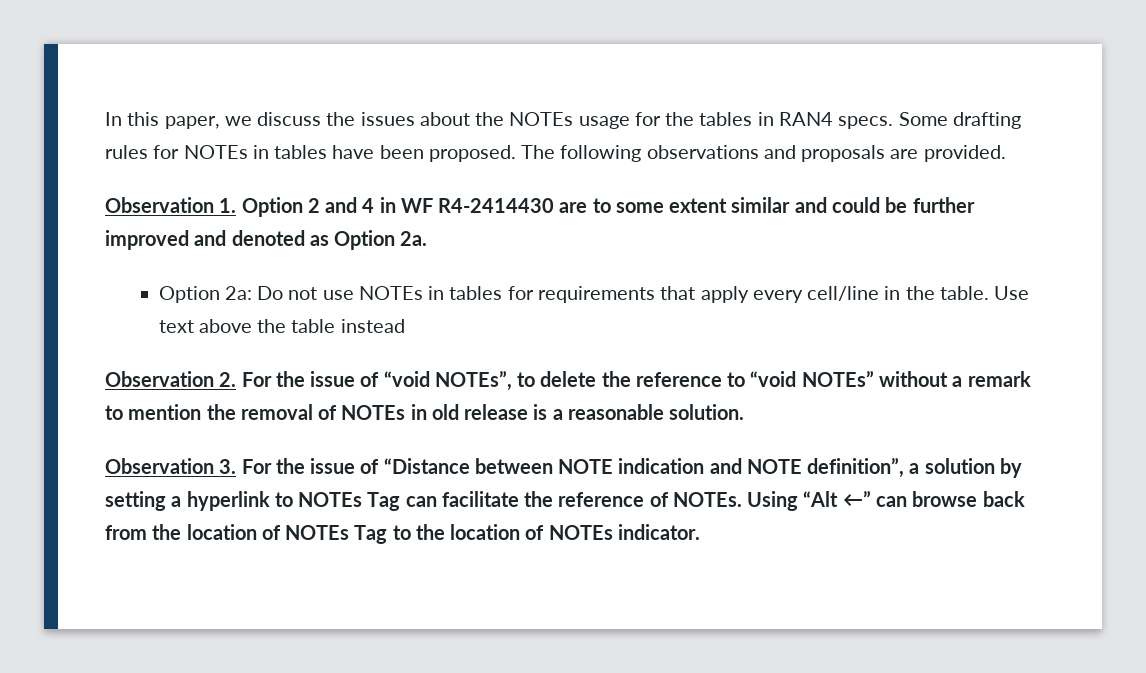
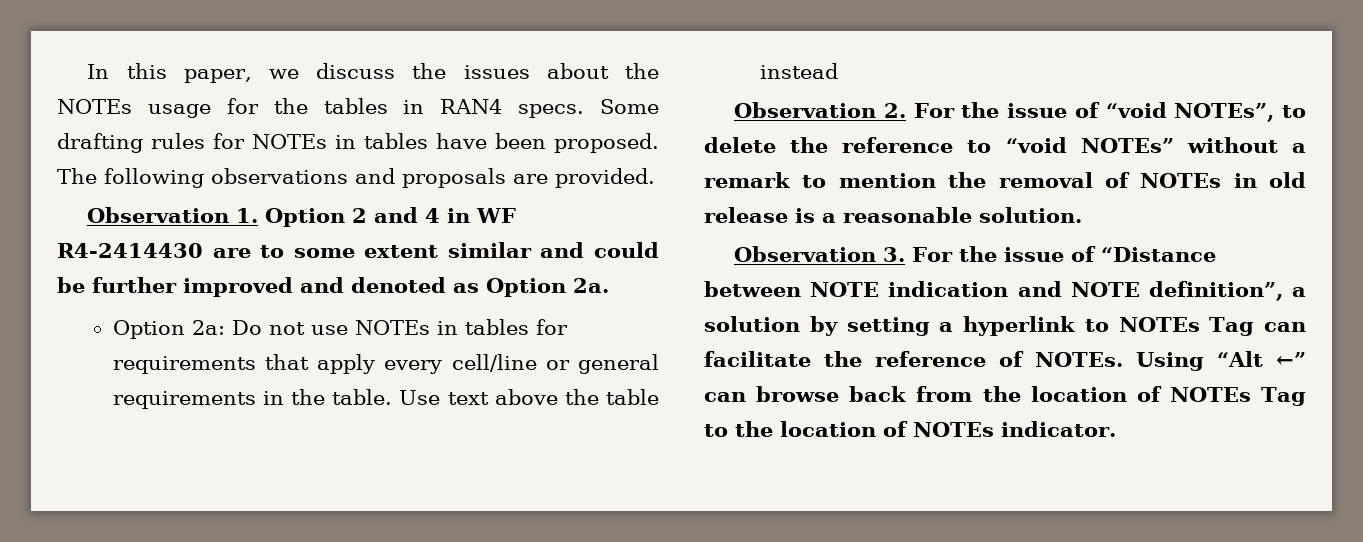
(880, 293) none -> [545,354,659,374] [112,391,256,409] or general requirements

